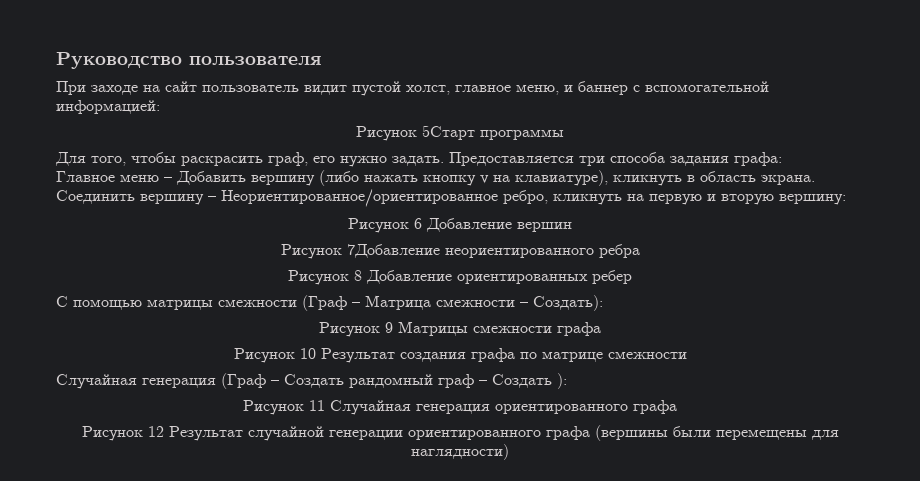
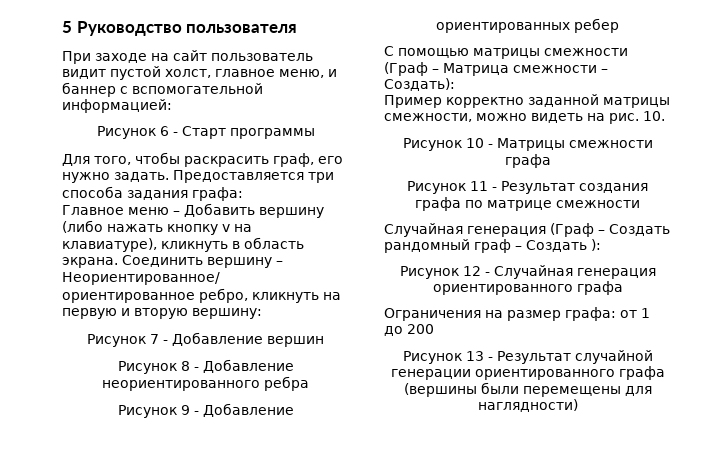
(56, 60) none -> [62,21,72,33] 5
[422,125,475,140] 5Старт -> [159,126,226,139] 6 - Старт
[414,218,422,229] 6 -> [150,334,168,344] 7 -
[346,244,440,258] 7Добавление -> [180,359,294,373] 8 - Добавление
[354,270,362,281] 8 -> [180,405,199,415] 9 -
[319,322,393,337] // Рисунок 9 -> [384,94,670,108] [384,111,665,124] [402,138,493,151] // Пример корректно заданной матрицы смежности, можно видеть на рис. 10. // Рисунок 10 -
[299,348,316,359] 10 -> [470,181,497,191] 11 -
[309,400,325,411] 11 -> [462,266,490,276] 12 -
[81,426,164,441] // Рисунок 12 -> [384,307,650,321] [384,324,434,336] [402,351,493,364] // Ограничения на размер графа: от 1 до 200 // Рисунок 13 -

